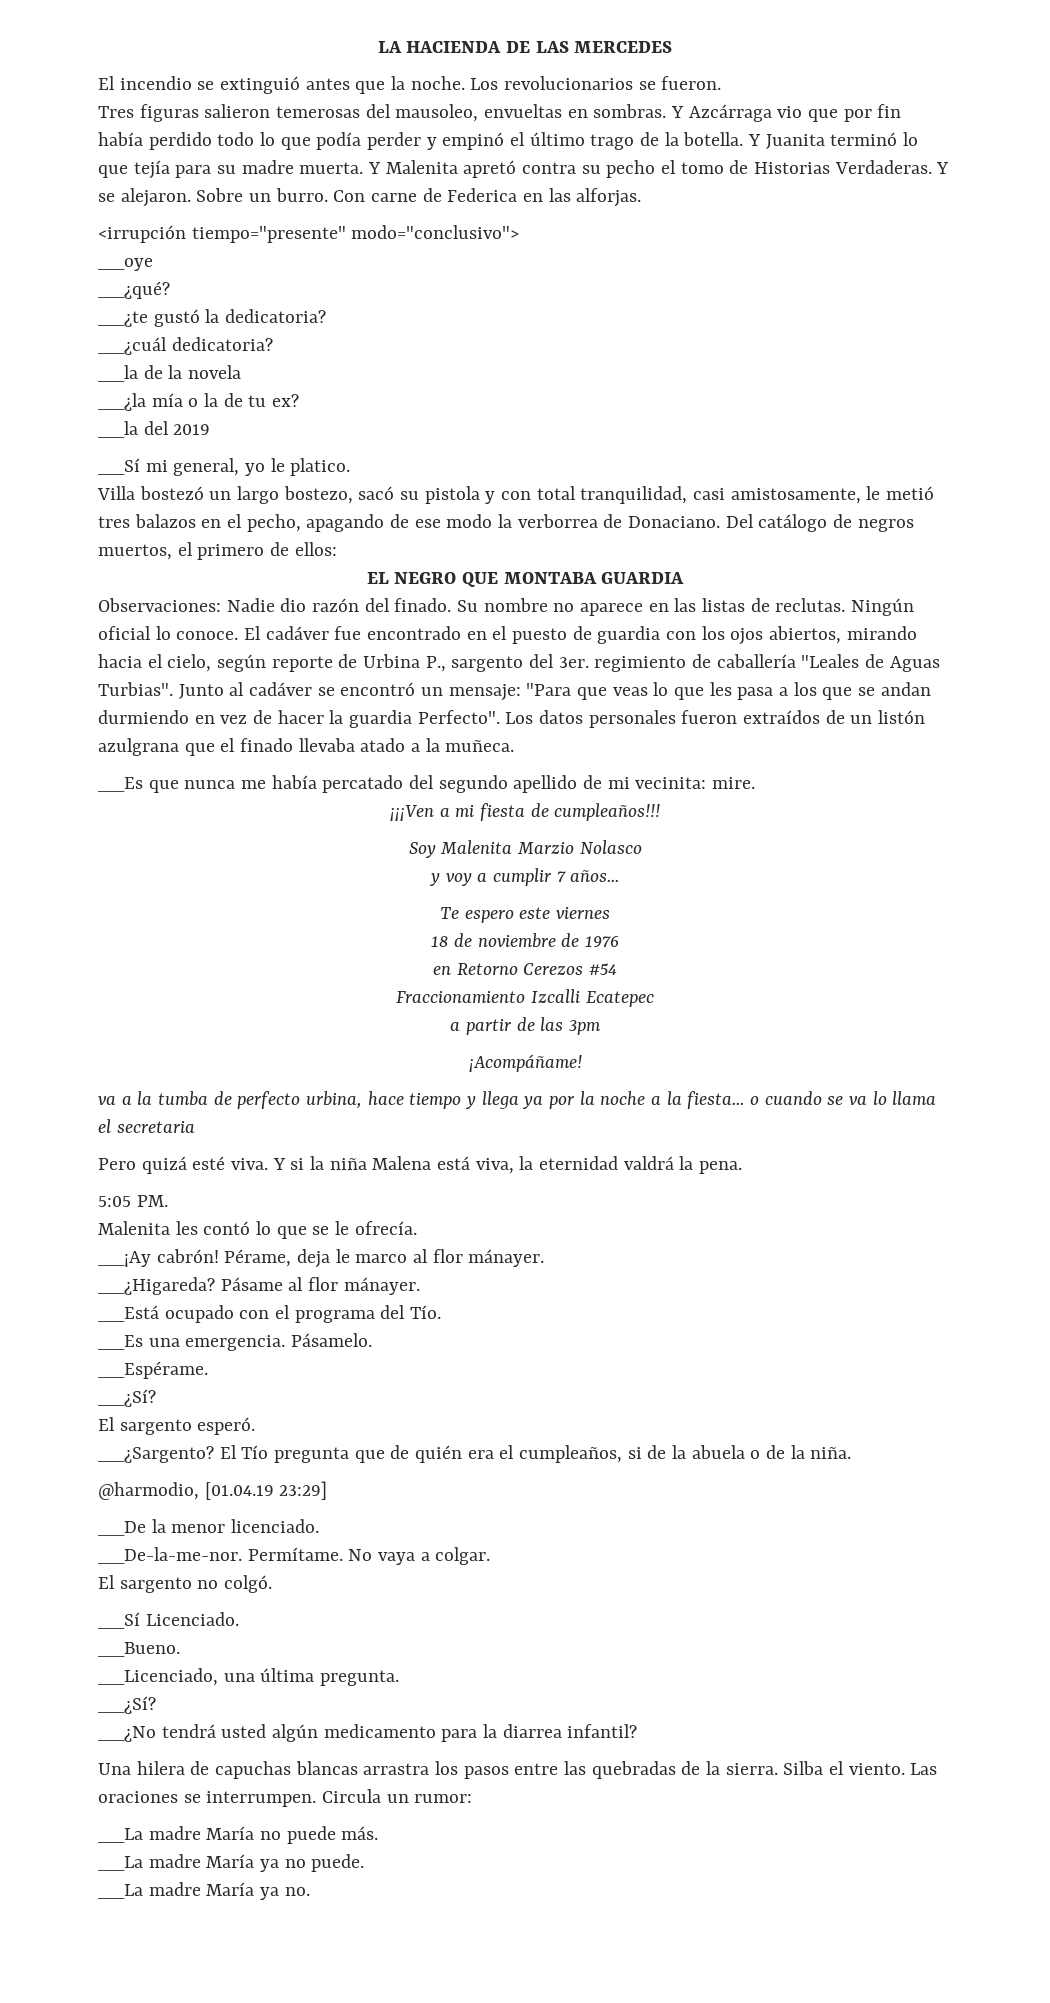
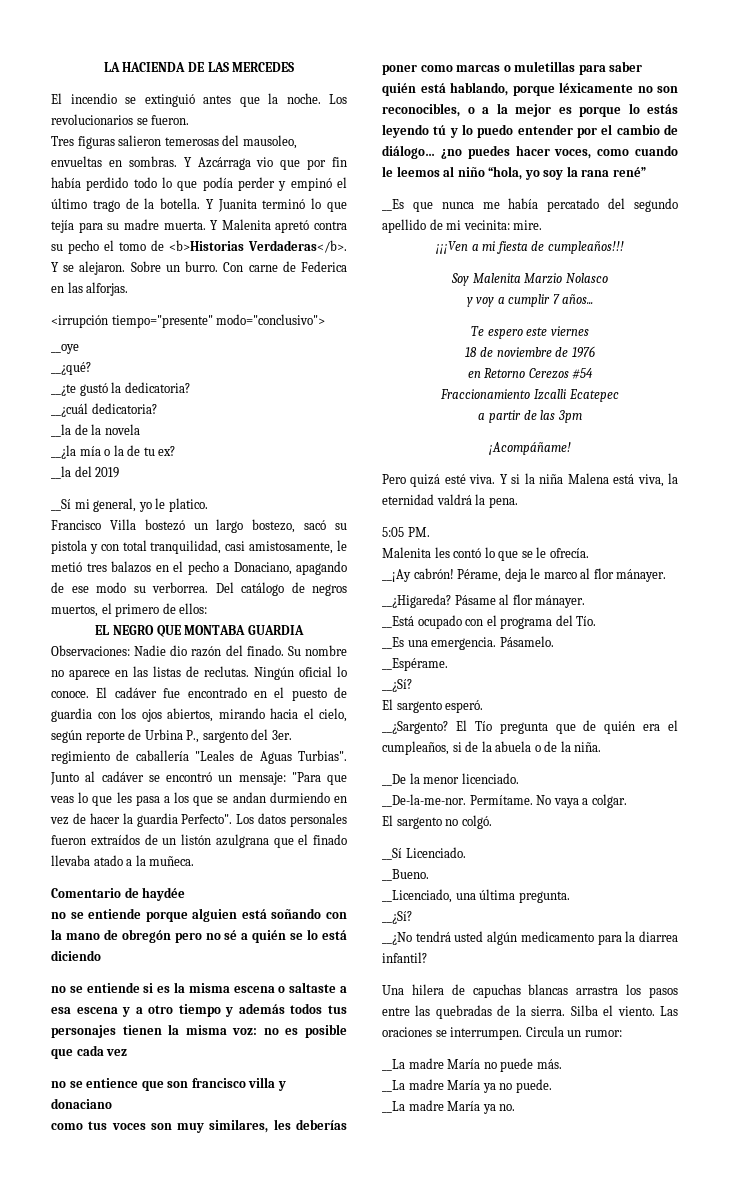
[754,160,932,174] Historias Verdaderas. -> [169,240,347,253] <b>Historias Verdaderas</b>.
(351, 467) none -> [51,520,101,530] Francisco
[246,514,301,532] pecho, -> [187,561,292,575] pecho a Donaciano,
[498,514,721,528] la verborrea de Donaciano. -> [133,582,208,593] su verborrea.
(515, 746) none -> [51,887,186,901] [51,908,347,922] [51,929,347,943] [51,950,101,961] [51,982,348,993] [51,1003,347,1017] [51,1024,348,1038] [51,1045,128,1059] [51,1077,286,1091] [51,1098,112,1109] [51,1119,347,1133] [382,61,643,75] [382,82,678,96] [382,103,678,117] [382,124,678,138] [382,145,678,159] [382,166,646,180] // Comentario de haydée // no se entiende porque alguien está soñando con la mano de obregón pero no sé a quién se lo está diciendo // no se entiende si es la misma escena o saltaste a esa escena y a otro tiempo y además todos tus personajes tienen la misma voz: no es posible que cada vez // no se entience que son francisco villa y donaciano // como tus voces son muy similares, les deberías poner como marcas o muletillas para saber quién está hablando, porque léxicamente no son reconocibles, o a la mejor es porque lo estás leyendo tú y lo puedo entender por el cambio de diálogo… ¿no puedes hacer voces, como cuando le leemos al niño “hola, yo soy la rana rené”
[98,1091,937,1109] [98,1119,195,1133] // va a la tumba de perfecto urbina, hace tiempo y llega ya por la noche a la fiesta... o cuando se va lo llama el secretaria -> (571, 448) none
[98,1481,328,1500] // @harmodio, [01.04.19 23:29] -> (602, 747) none

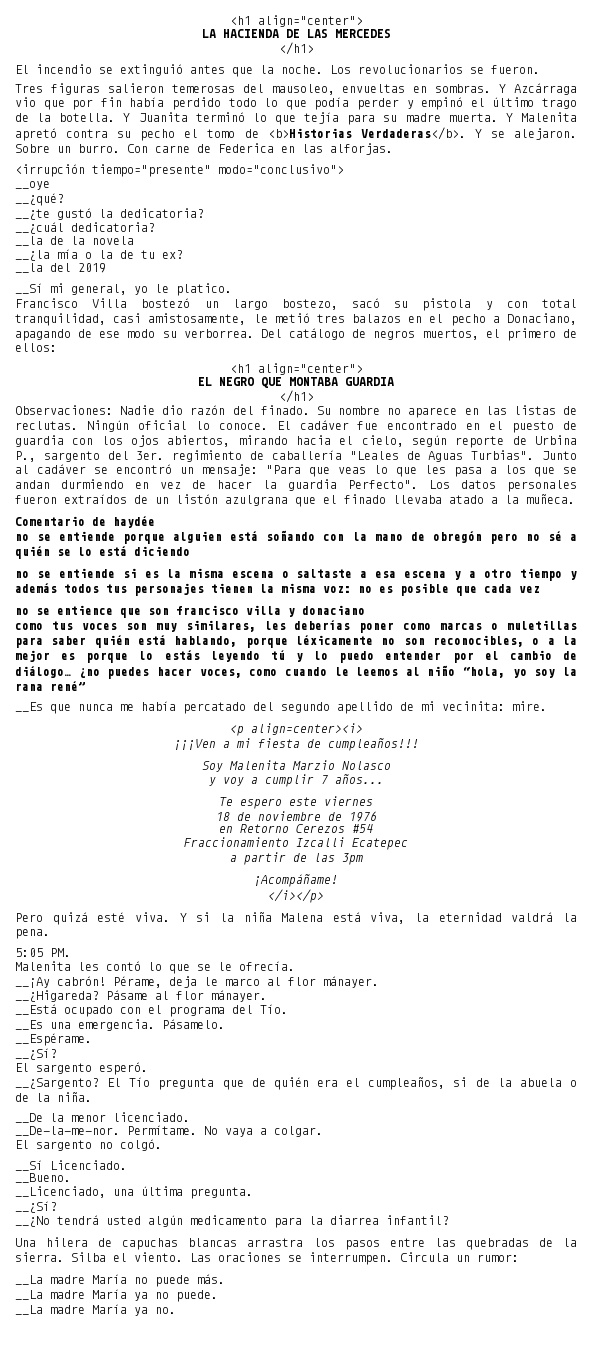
(103, 67) none -> [229,15,363,27] <h1 align="center"> //
(295, 67) none -> [278,42,314,55] // </h1>
(208, 608) none -> [229,363,363,375] // <h1 align="center">
(304, 630) none -> [278,390,314,403] // </h1>
(543, 225) none -> [229,723,363,736] // <p align=center><i>
(571, 448) none -> [268,889,324,903] // </i></p>

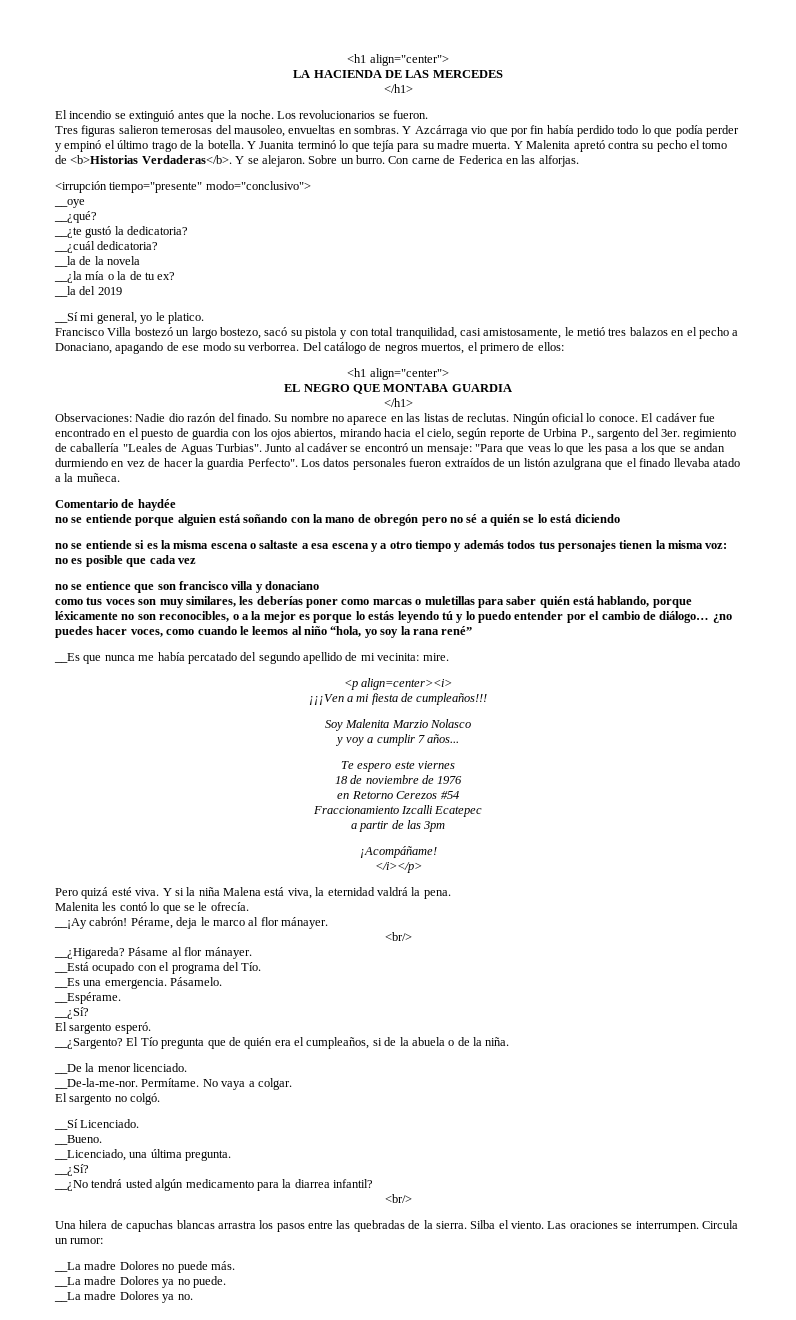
[15,948,71,957] // 5:05 PM. -> (451, 894) none
(379, 982) none -> [384,932,412,941] // <br/>
(449, 1220) none -> [384,1194,412,1203] // <br/>
[92,1274,127,1284] María -> [119,1261,159,1270] Dolores
[92,1289,127,1299] María -> [119,1276,159,1285] Dolores
[92,1304,127,1314] María -> [119,1291,159,1300] Dolores

